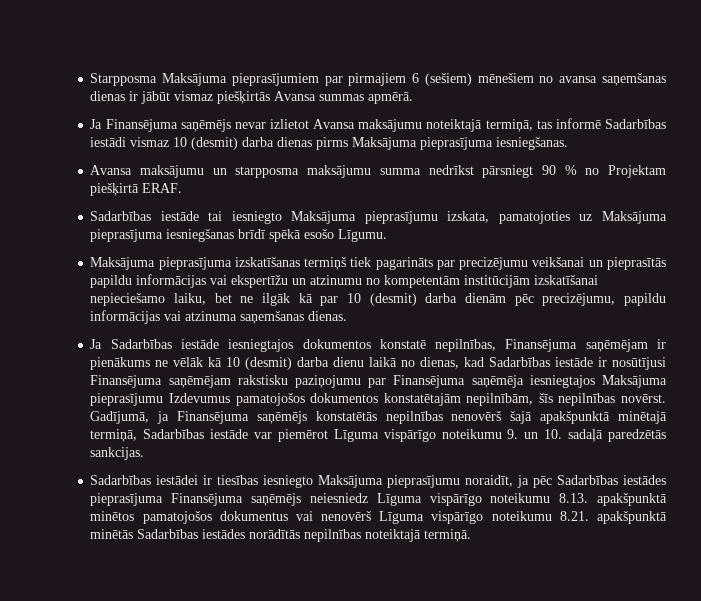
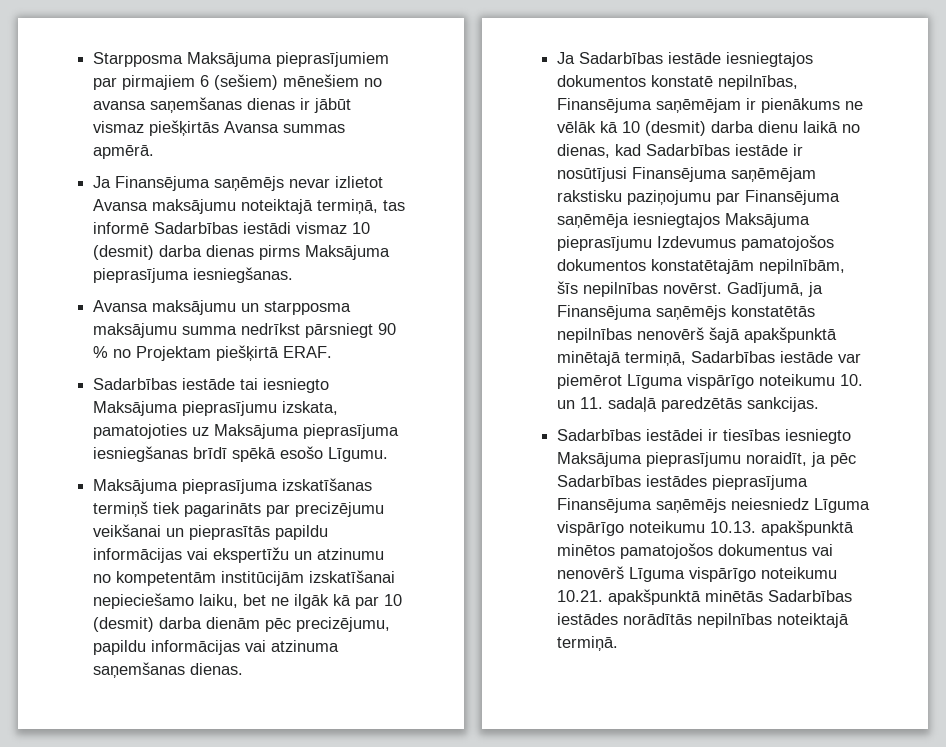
[507,429,563,439] 9. un 10. -> [840,374,864,386] [557,397,604,409] 10. un 11.
[559,493,589,503] 8.13. -> [710,521,757,533] 10.13.
[559,511,589,521] 8.21. -> [557,590,604,602] 10.21.

